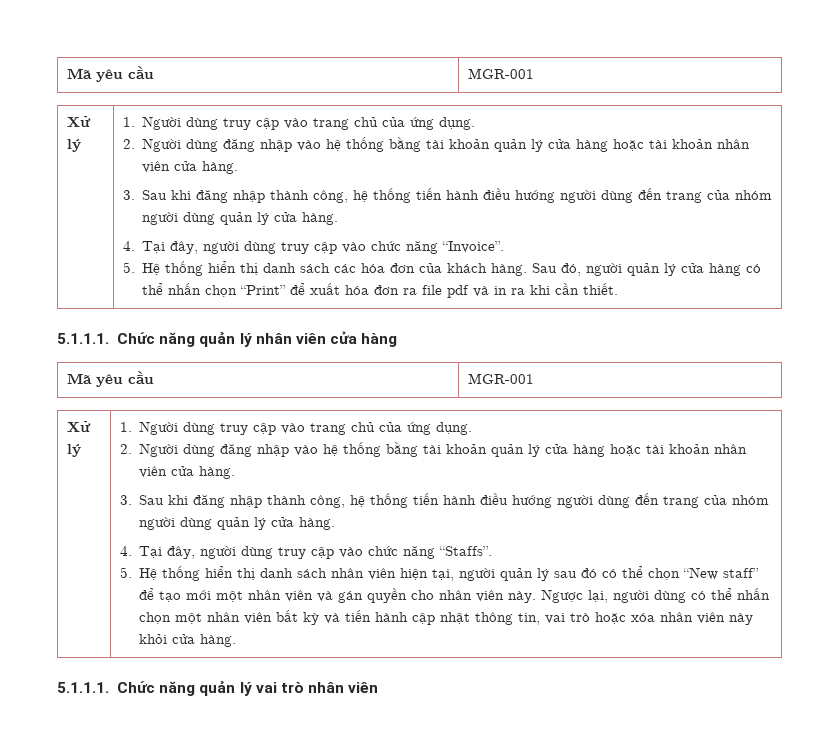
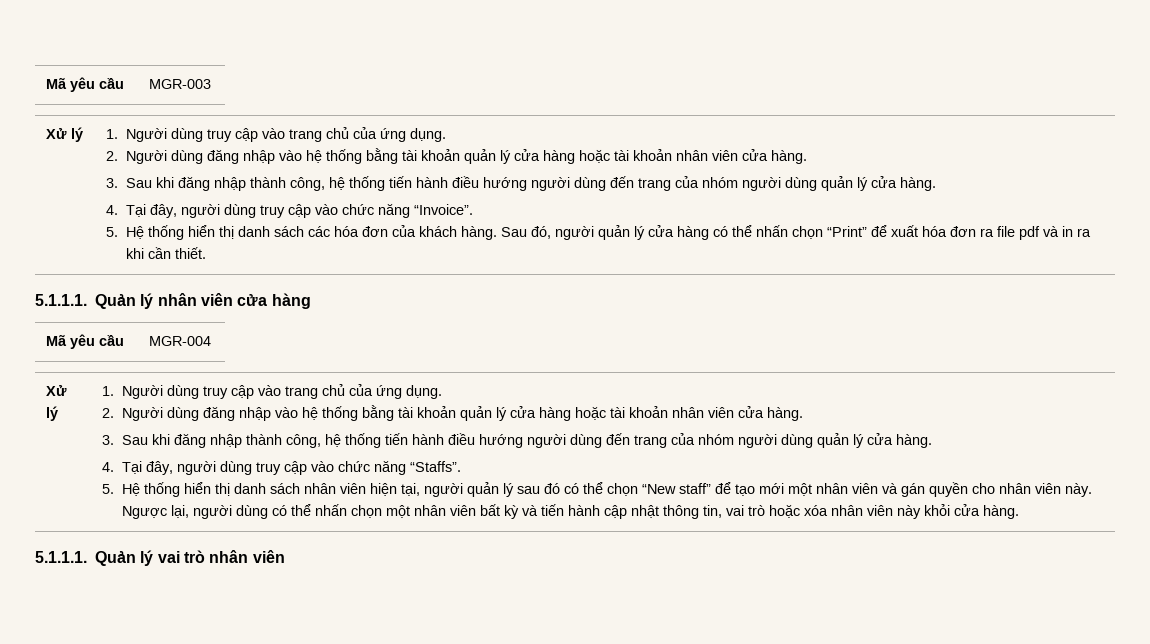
[66,66,154,82] [467,68,534,79] Mã yêu cầu | MGR-001 -> [46,77,125,92] [149,79,212,89] Mã yêu cầu | MGR-003
[117,332,236,347] Chức năng quản -> [95,294,136,309] Quản
[467,373,534,384] MGR-001 -> [149,336,212,346] MGR-004
[117,681,236,696] Chức năng quản -> [95,551,136,566] Quản

